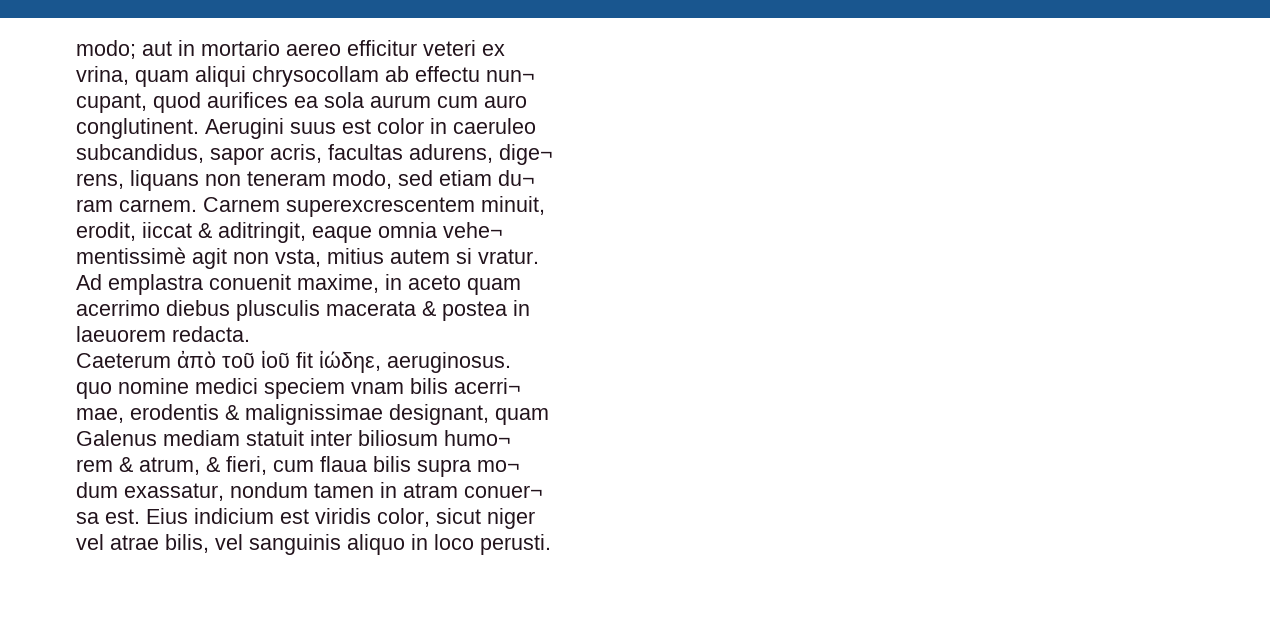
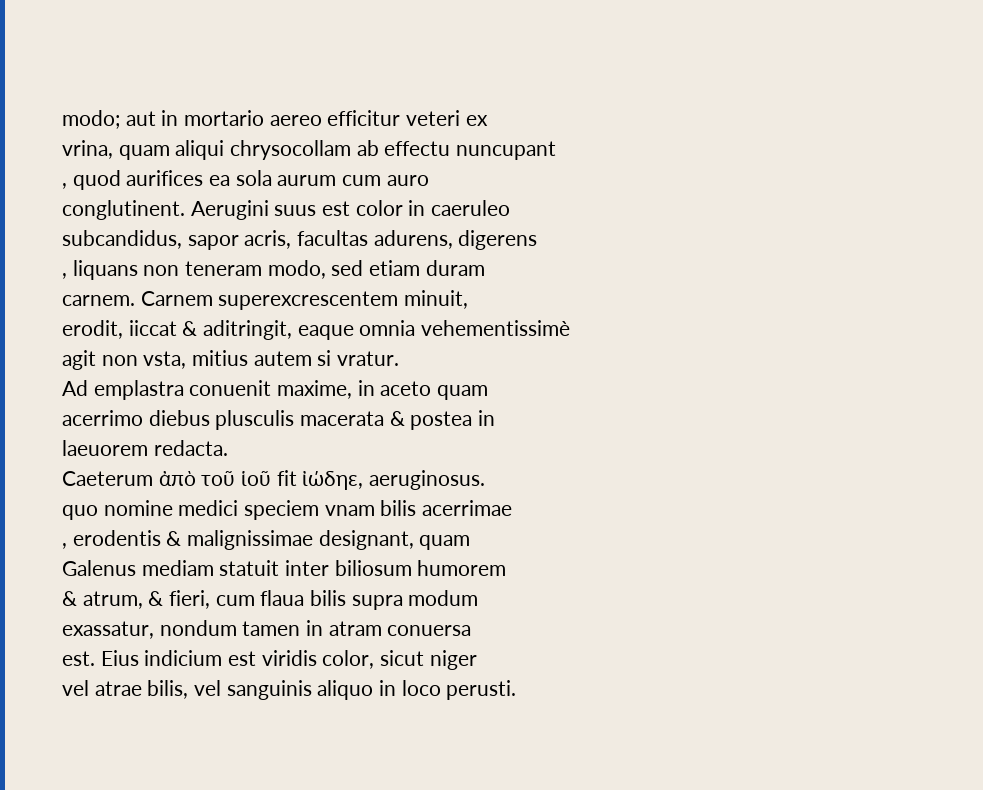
[486,70,535,82] [76,93,147,113] nun¬ // cupant, -> [456,141,557,160] [62,183,67,189] nuncupant // ,
[499,144,553,165] [76,173,124,189] dige¬ // rens, -> [458,230,538,250] [62,273,67,279] digerens // ,
[498,170,535,186] [76,199,113,212] du¬ // ram -> [425,260,485,276] duram //
[443,222,503,238] [76,247,186,264] vehe¬ // mentissimè -> [421,320,571,336] vehementissimè //
[454,378,521,394] [76,408,124,423] acerri¬ // mae, -> [422,500,513,516] [62,543,67,549] acerrimae // ,
[444,430,511,446] [76,459,113,472] humo¬ // rem -> [417,560,507,576] humorem //
[477,460,520,472] [76,482,118,498] mo¬ // dum -> [408,590,479,606] modum //
[464,485,543,498] [76,512,99,524] conuer¬ // sa -> [387,625,472,636] conuersa //

